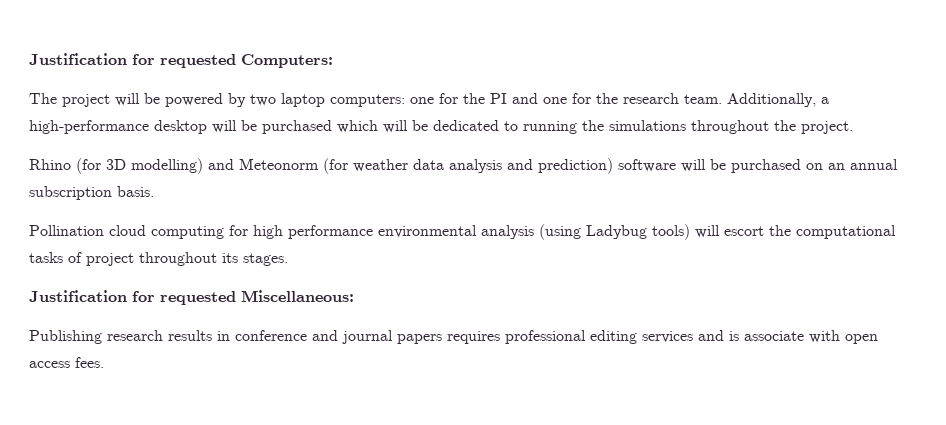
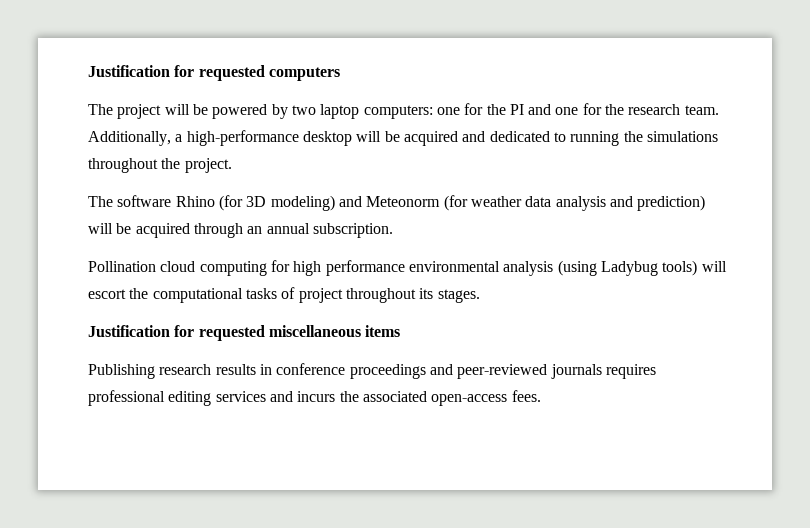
[29,53,333,68] Justification for requested Computers: -> [88,65,340,81] Justification for requested computers
[262,120,428,134] purchased which will be -> [403,131,486,146] acquired and
(853, 127) none -> [88,195,172,207] The software
[131,158,203,174] modelling) -> [270,195,335,211] modeling)
[618,159,898,173] [29,186,154,200] software will be purchased on an annual subscription basis. -> [88,223,393,238] will be acquired through an annual subscription.
[241,290,354,302] Miscellaneous: -> [268,325,401,337] miscellaneous items
[312,330,442,344] and journal papers -> [349,364,602,379] proceedings and peer-reviewed journals
[729,330,878,344] [29,361,70,368] is associate with open access -> [297,391,508,406] incurs the associated open-access

